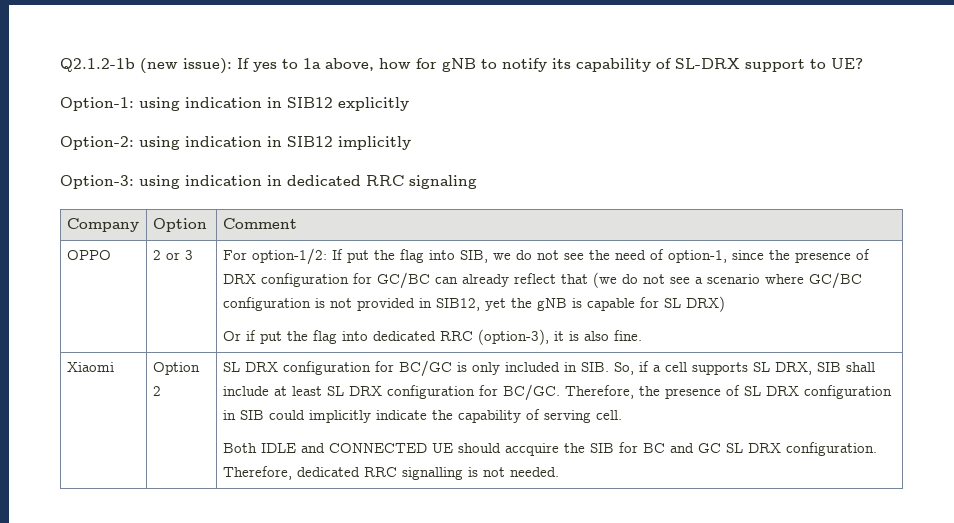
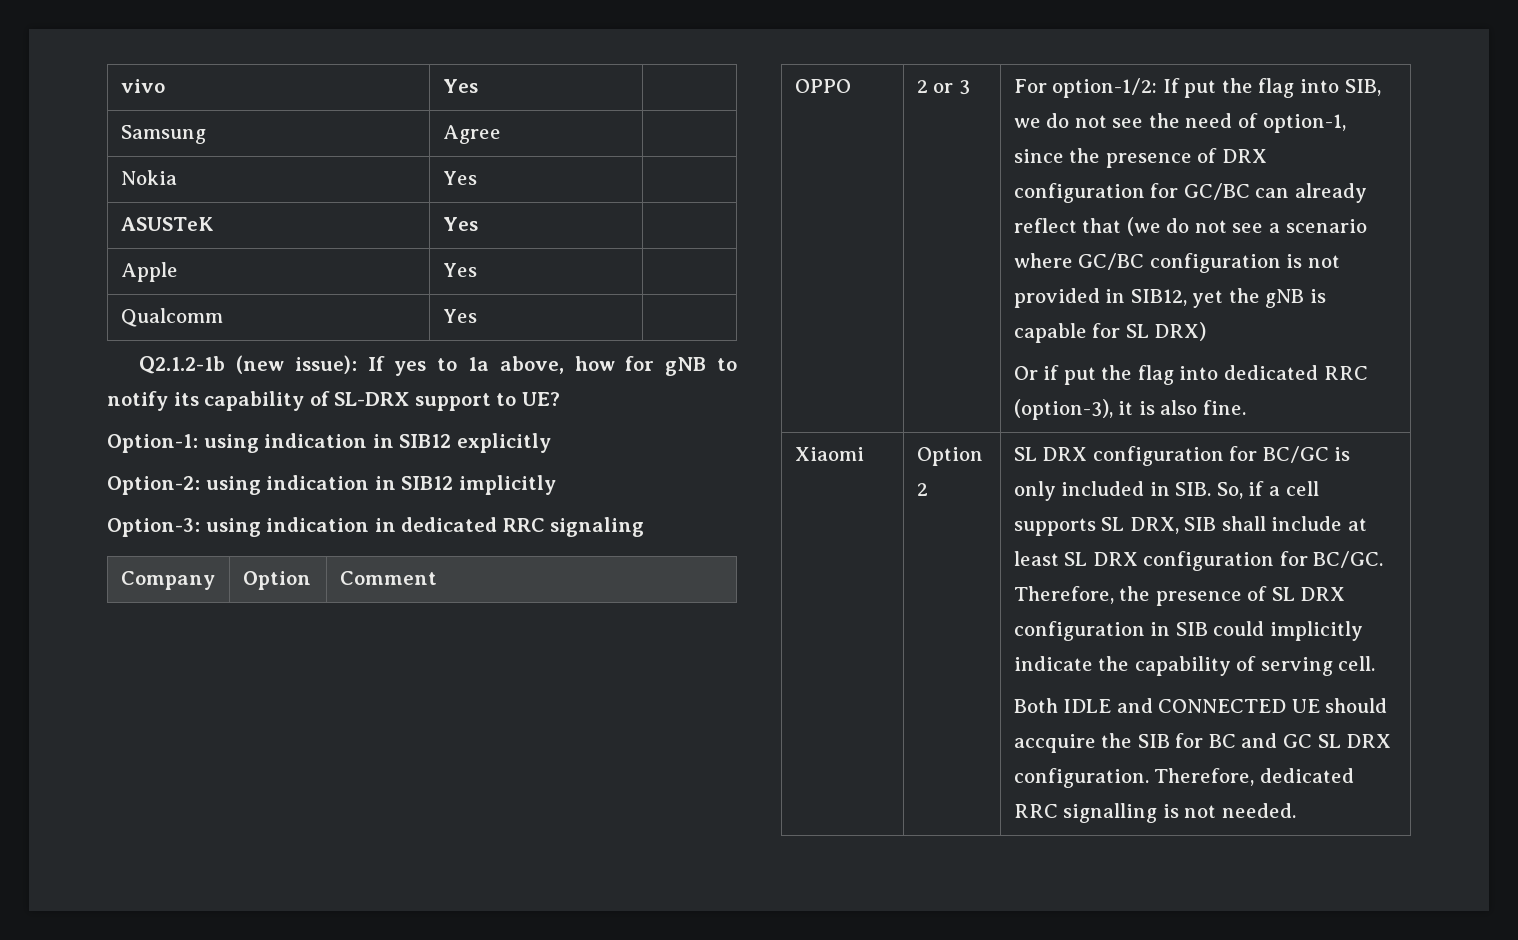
(60, 65) none -> [120,79,165,93] [442,79,478,93] [120,125,206,144] [442,125,501,144] [120,170,177,185] [442,171,477,185] [120,217,214,231] [442,217,478,231] [120,262,178,282] [442,263,477,277] [120,308,223,327] [442,309,477,323] vivo | Yes | // Samsung | Agree | // Nokia | Yes | // ASUSTeK | Yes | // Apple | Yes | // Qualcomm | Yes | //

